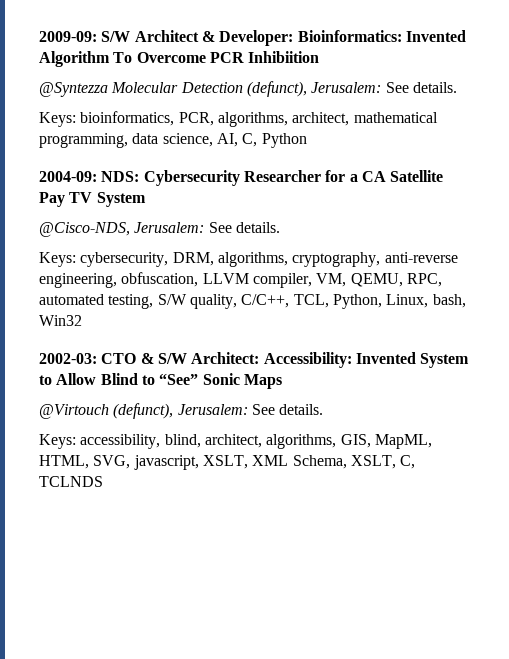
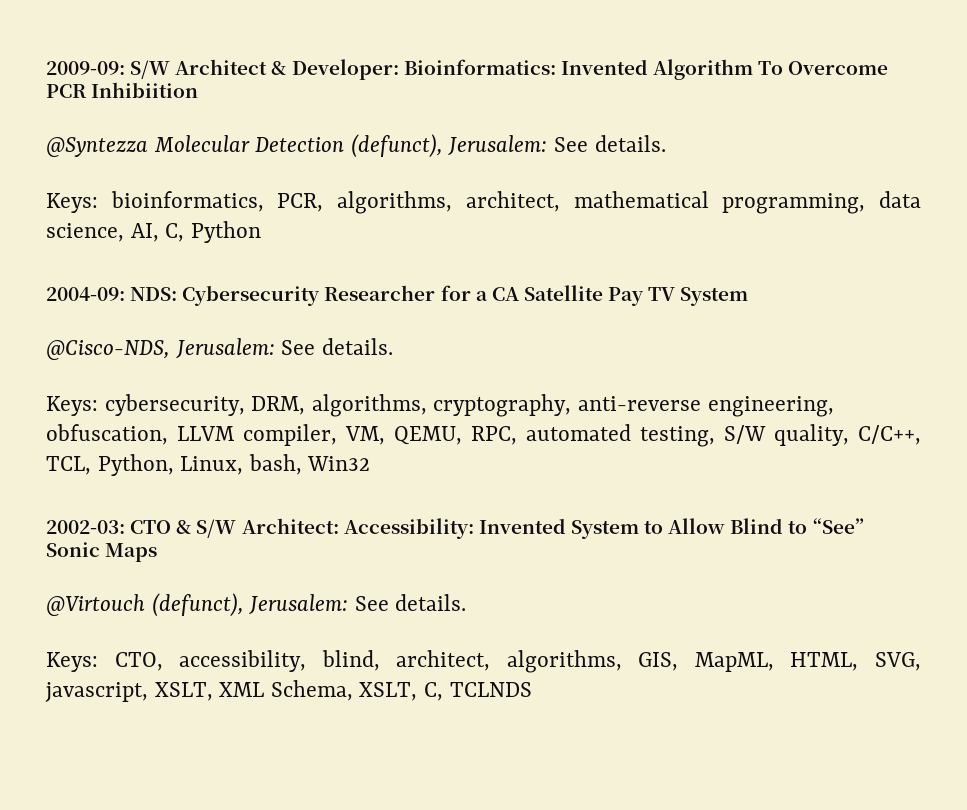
(76, 441) none -> [114,652,163,671] CTO,

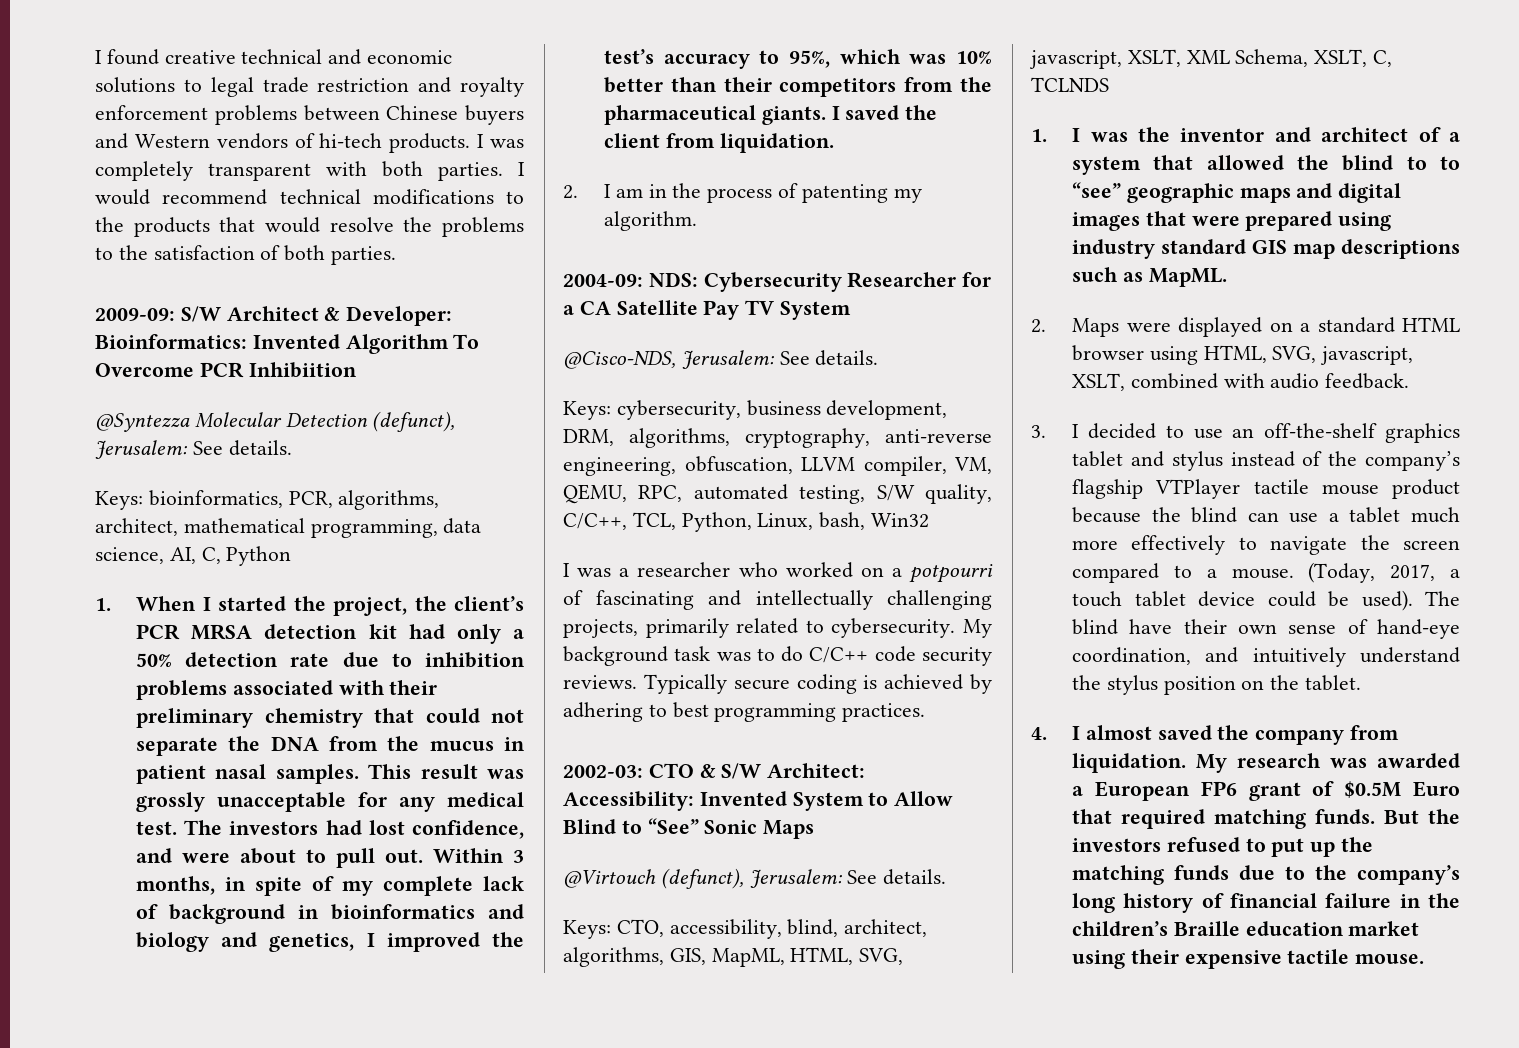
(46, 68) none -> [95,49,453,65] [95,77,524,97] [95,105,524,125] [95,133,524,153] [95,161,525,181] [95,189,524,205] [95,217,524,237] [95,245,397,265] I found creative technical and economic solutions to legal trade restriction and royalty enforcement problems between Chinese buyers and Western vendors of hi-tech products. I was completely transparent with both parties. I would recommend technical modifications to the products that would resolve the problems to the satisfaction of both parties. //
(261, 232) none -> [95,596,524,616] [136,624,524,644] [136,652,525,668] [136,680,438,700] [136,708,524,728] [136,736,525,756] [136,764,524,784] [136,792,524,812] [136,820,524,839] [136,848,524,868] [136,876,524,896] [136,904,524,924] [136,932,524,952] [604,49,992,69] [604,77,992,97] [604,105,938,125] [604,133,834,153] [563,183,922,203] [604,211,698,231] // 1. When I started the project, the client’s PCR MRSA detection kit had only a 50% detection rate due to inhibition problems associated with their preliminary chemistry that could not separate the DNA from the mucus in patient nasal samples. This result was grossly unacceptable for any medical test. The investors had lost confidence, and were about to pull out. Within 3 months, in spite of my complete lack of background in bioinformatics and biology and genetics, I improved the test’s accuracy to 95%, which was 10% better than their competitors from the pharmaceutical giants. I saved the client from liquidation. // 2. I am in the process of patenting my algorithm.
(245, 405) none -> [746,400,948,420] business development,
(371, 463) none -> [563,562,993,583] [563,590,992,610] [563,618,992,638] [563,646,992,666] [563,674,992,694] [563,702,926,722] // I was a researcher who worked on a potpourri of fascinating and intellectually challenging projects, primarily related to cybersecurity. My background task was to do C/C++ code security reviews. Typically secure coding is achieved by adhering to best programming practices.
(532, 689) none -> [1031,127,1460,142] [1072,155,1460,175] [1072,182,1402,203] [1072,211,1392,231] [1072,239,1460,259] [1072,267,1227,287] [1031,317,1460,337] [1072,345,1414,365] [1072,373,1410,391] [1031,423,1460,443] [1072,451,1460,471] [1072,479,1460,499] [1072,507,1460,523] [1072,535,1460,555] [1072,562,1460,583] [1072,590,1460,611] [1072,619,1460,639] [1072,647,1460,667] [1072,675,1362,695] [1031,725,1400,745] [1072,753,1460,773] [1072,781,1460,801] [1072,809,1460,829] [1072,837,1374,857] [1072,865,1460,885] [1072,893,1460,913] [1072,921,1420,936] [1072,949,1425,969] // 1. I was the inventor and architect of a system that allowed the blind to to “see” geographic maps and digital images that were prepared using industry standard GIS map descriptions such as MapML. // 2. Maps were displayed on a standard HTML browser using HTML, SVG, javascript, XSLT, combined with audio feedback. // 3. I decided to use an off-the-shelf graphics tablet and stylus instead of the company’s flagship VTPlayer tactile mouse product because the blind can use a tablet much more effectively to navigate the screen compared to a mouse. (Today, 2017, a touch tablet device could be used). The blind have their own sense of hand-eye coordination, and intuitively understand the stylus position on the tablet. // 4. I almost saved the company from liquidation. My research was awarded a European FP6 grant of $0.5M Euro that required matching funds. But the investors refused to put up the matching funds due to the company’s long history of financial failure in the children’s Braille education market using their expensive tactile mouse.

